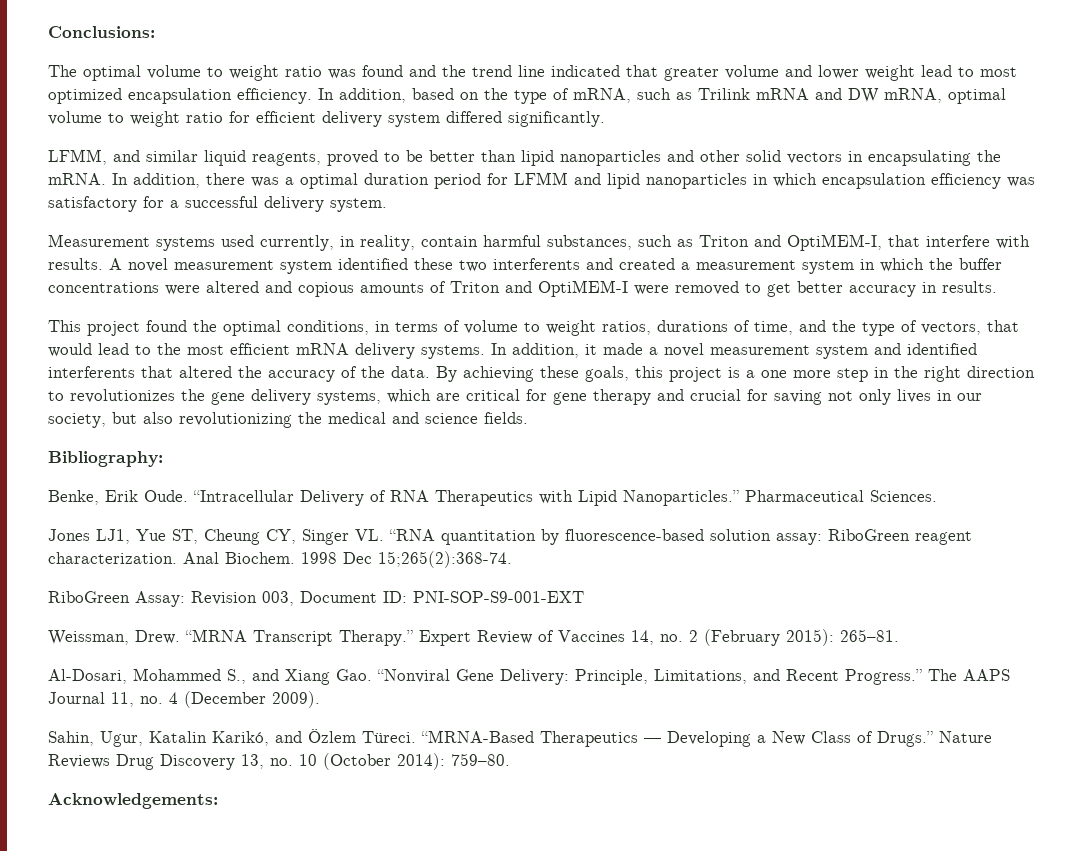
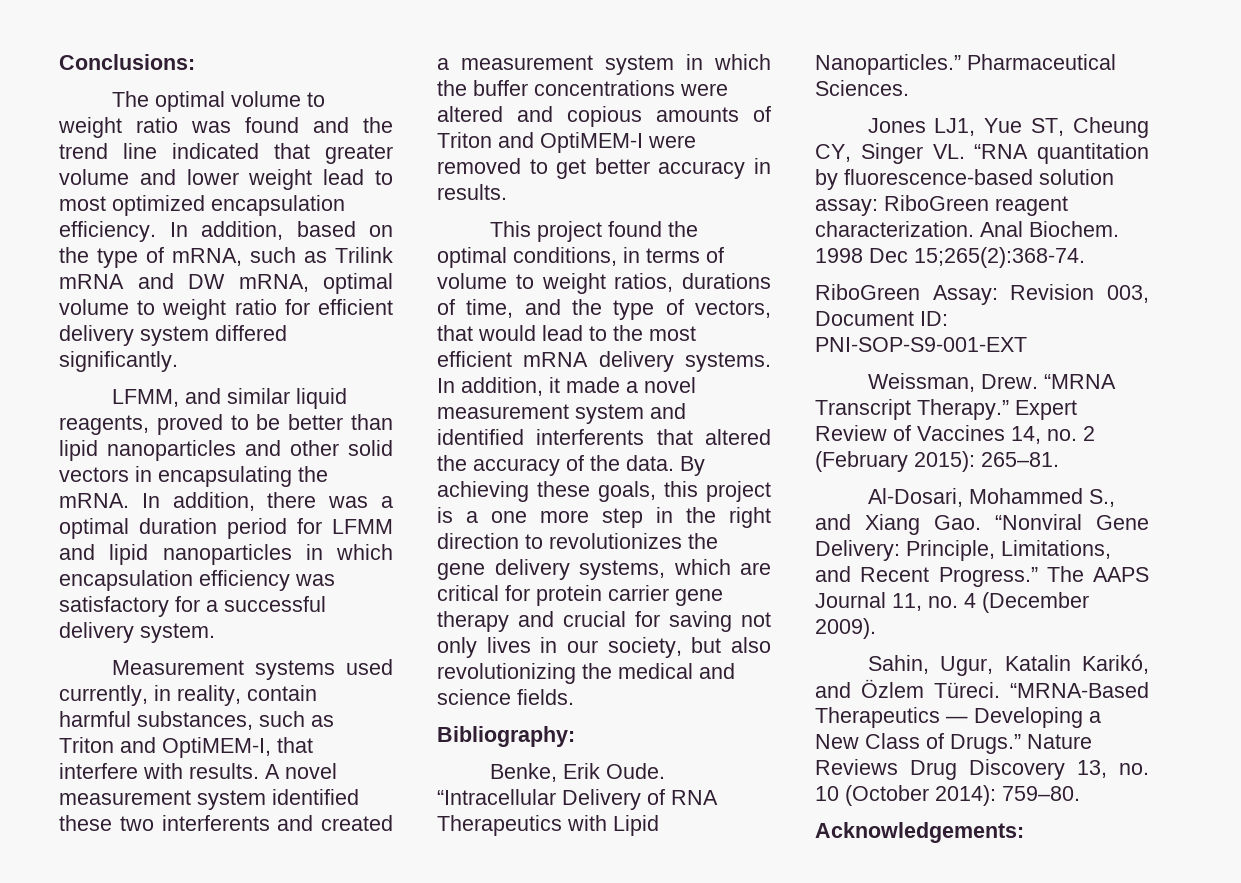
(547, 395) none -> [536,585,669,606] protein carrier

